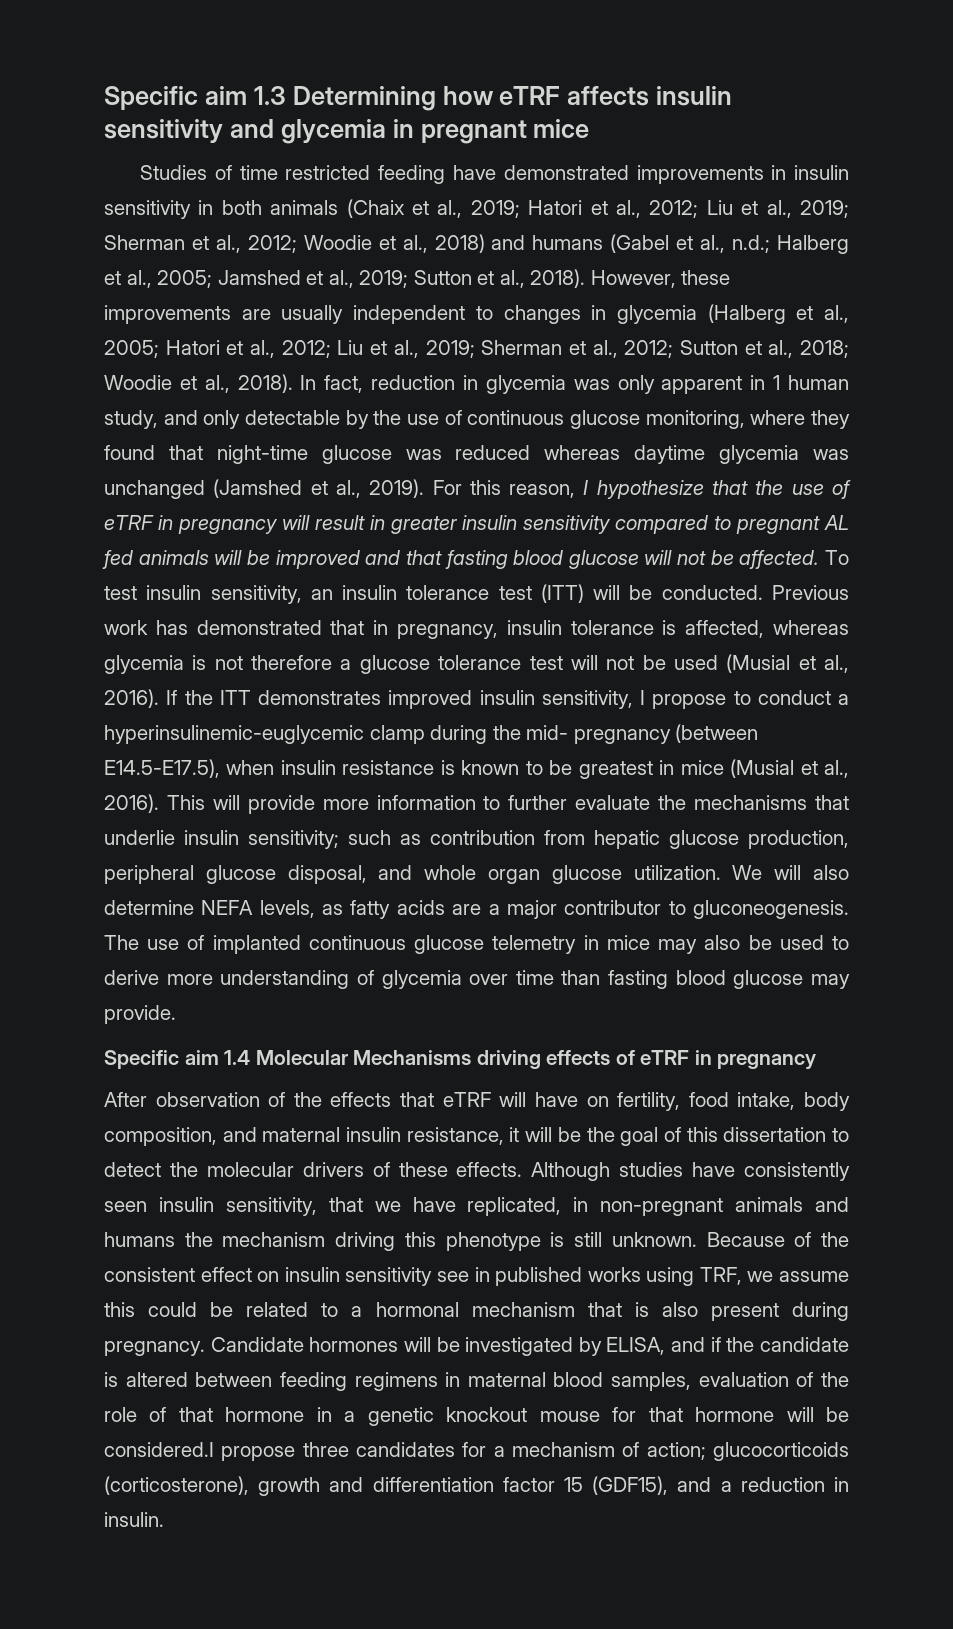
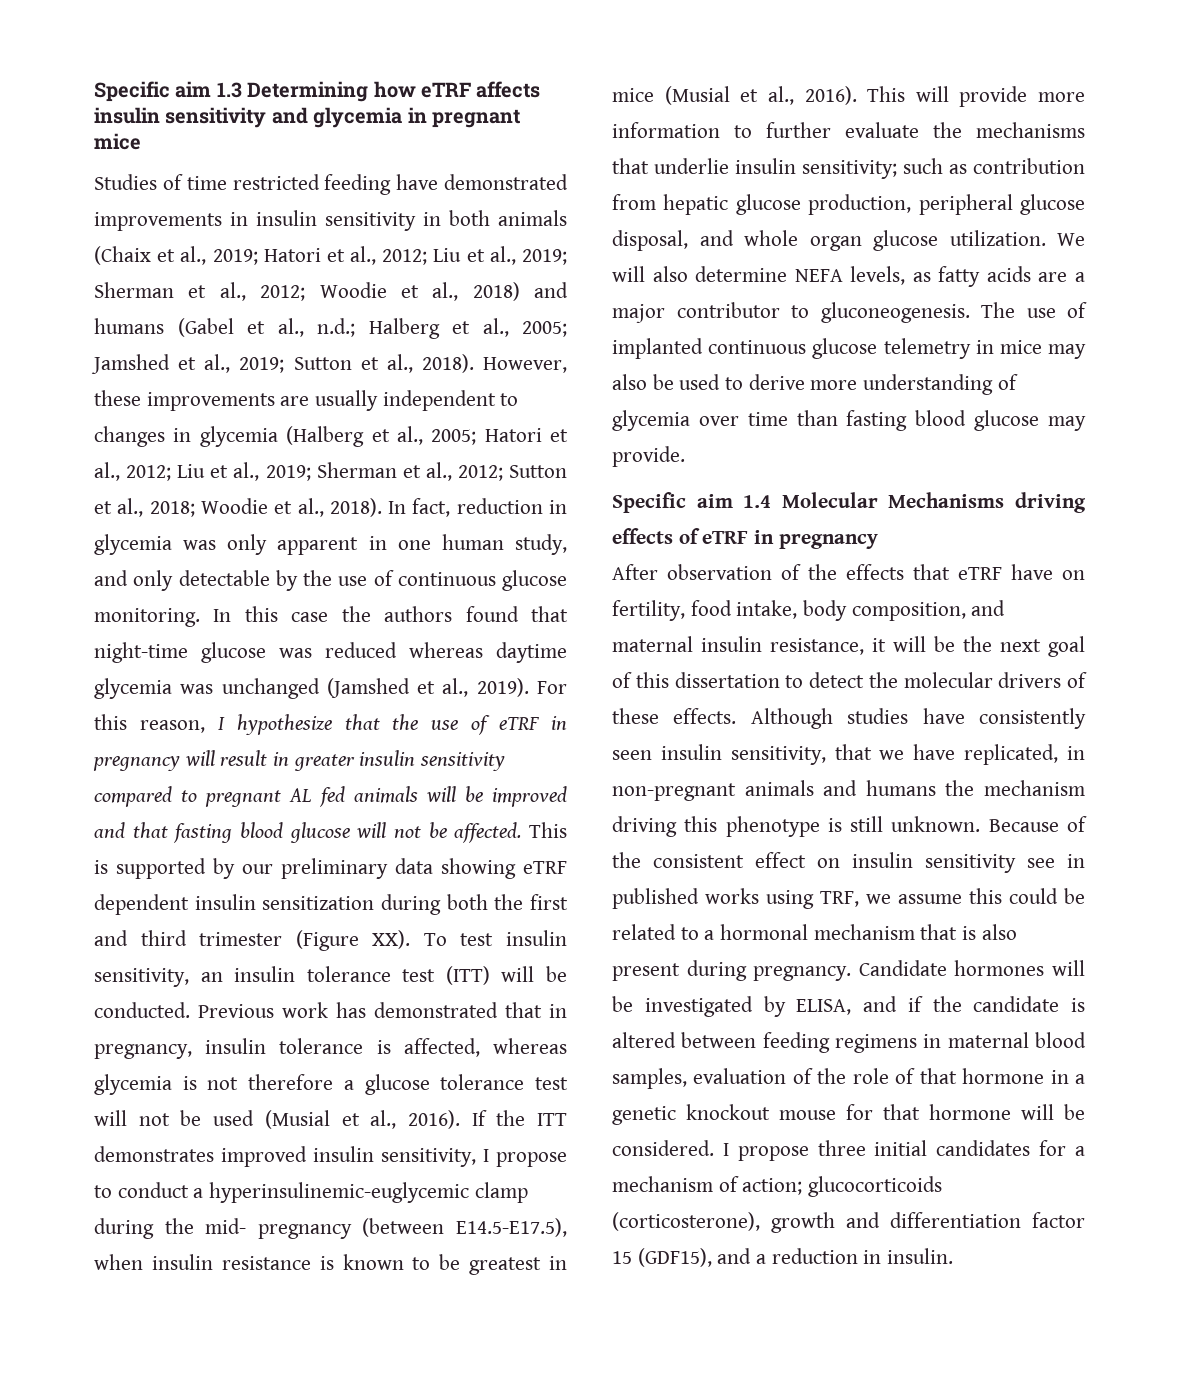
[773,375,781,390] 1 -> [397,540,431,550] one
[645,410,850,429] monitoring, where they -> [94,606,453,627] monitoring. In this case the authors
(820, 559) none -> [529,822,567,838] [94,858,567,879] [94,894,569,915] [94,930,411,951] This is supported by our preliminary data showing eTRF dependent insulin sensitization during both the first and third trimester (Figure XX).
[499,1092,527,1107] will -> (1002, 573) none
(615, 1134) none -> [1000,639,1041,652] next
[104,1442,214,1457] considered.I -> [612,1140,729,1156] considered. I
(349, 1449) none -> [874,1140,928,1156] initial

